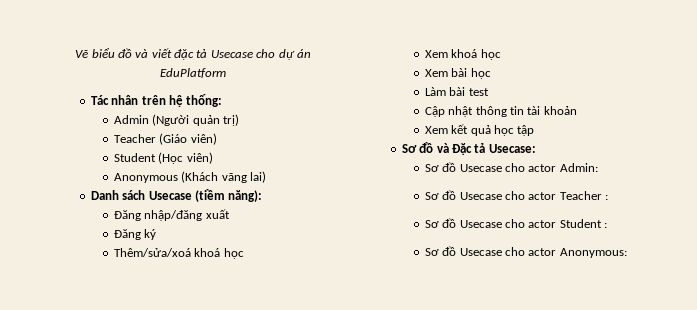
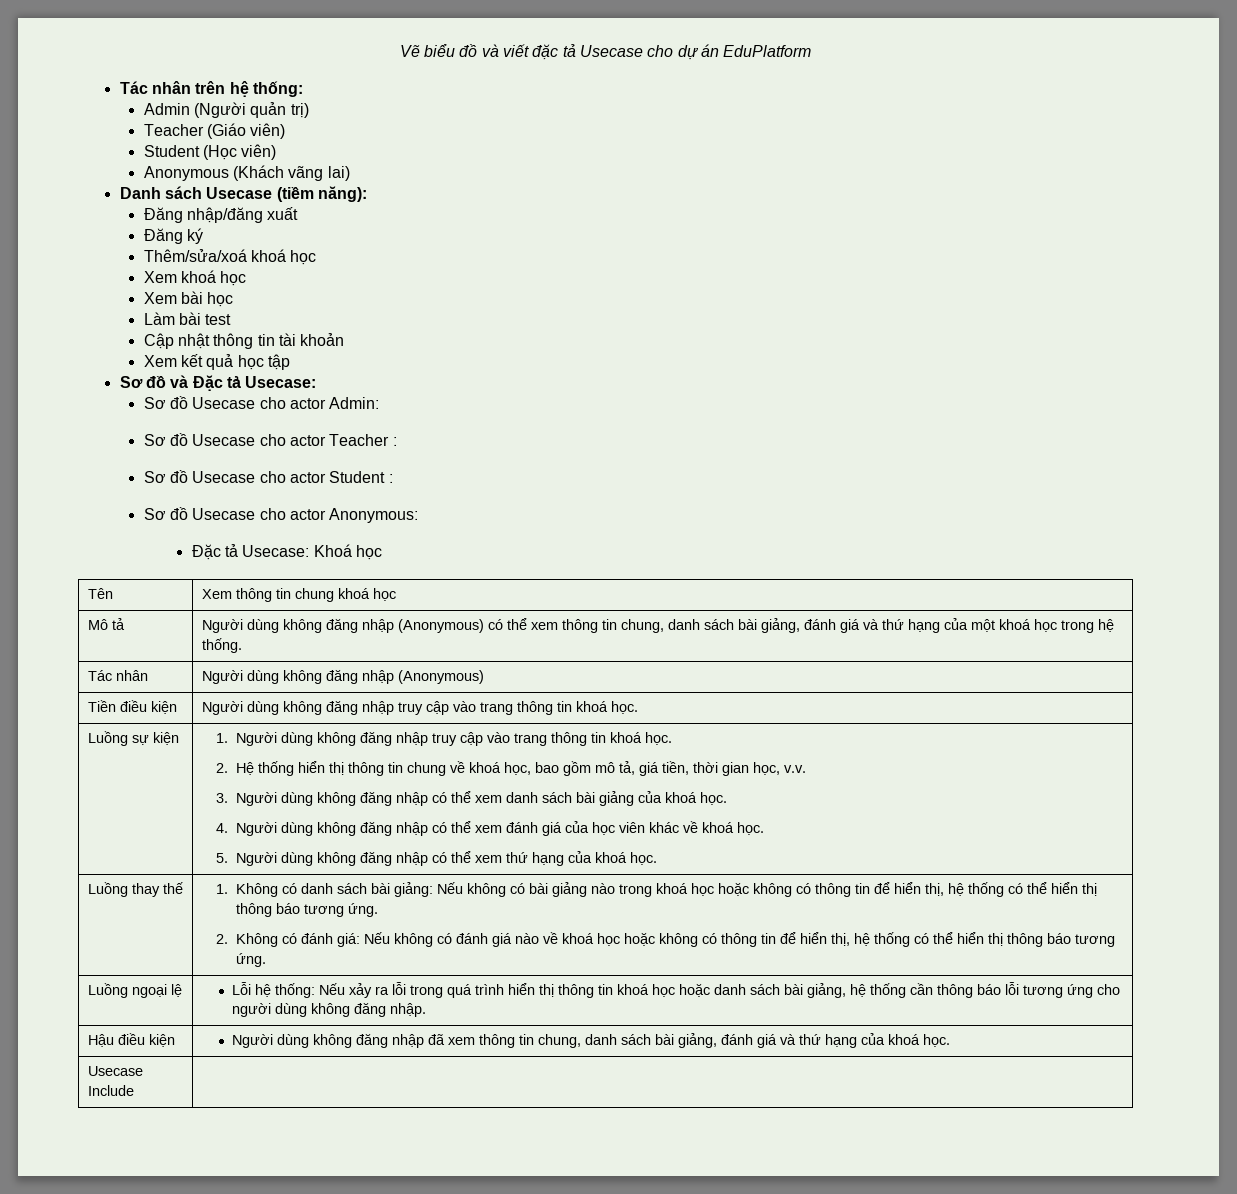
(627, 253) none -> [191,544,383,560] [87,588,113,599] [201,588,396,602] [87,618,125,630] [201,618,1114,633] [201,638,242,653] [87,670,148,681] [201,669,484,684] [87,700,177,714] [201,700,638,715] [87,731,179,746] [216,731,672,746] [216,761,806,776] [216,791,727,806] [216,821,764,836] [216,851,657,866] [87,882,183,897] [216,882,1097,897] [235,903,378,917] [216,932,1115,947] [235,953,266,967] [87,983,182,998] [232,982,1121,998] [232,1002,427,1017] [87,1033,175,1047] [232,1033,951,1048] [87,1066,143,1076] [87,1085,134,1096] // Đặc tả Usecase: Khoá học // Tên | Xem thông tin chung khoá học // Mô tả | Người dùng không đăng nhập (Anonymous) có thể xem thông tin chung, danh sách bài giảng, đánh giá và thứ hạng của một khoá học trong hệ thống. // Tác nhân | Người dùng không đăng nhập (Anonymous) // Tiền điều kiện | Người dùng không đăng nhập truy cập vào trang thông tin khoá học. // Luồng sự kiện | 1. Người dùng không đăng nhập truy cập vào trang thông tin khoá học. // 2. Hệ thống hiển thị thông tin chung về khoá học, bao gồm mô tả, giá tiền, thời gian học, v.v. // 3. Người dùng không đăng nhập có thể xem danh sách bài giảng của khoá học. // 4. Người dùng không đăng nhập có thể xem đánh giá của học viên khác về khoá học. // 5. Người dùng không đăng nhập có thể xem thứ hạng của khoá học. // Luồng thay thế | 1. Không có danh sách bài giảng: Nếu không có bài giảng nào trong khoá học hoặc không có thông tin để hiển thị, hệ thống có thể hiển thị thông báo tương ứng. // 2. Không có đánh giá: Nếu không có đánh giá nào về khoá học hoặc không có thông tin để hiển thị, hệ thống có thể hiển thị thông báo tương ứng. // Luồng ngoại lệ | Lỗi hệ thống: Nếu xảy ra lỗi trong quá trình hiển thị thông tin khoá học hoặc danh sách bài giảng, hệ thống cần thông báo lỗi tương ứng cho người dùng không đăng nhập. // Hậu điều kiện | Người dùng không đăng nhập đã xem thông tin chung, danh sách bài giảng, đánh giá và thứ hạng của khoá học. // Usecase Include |

